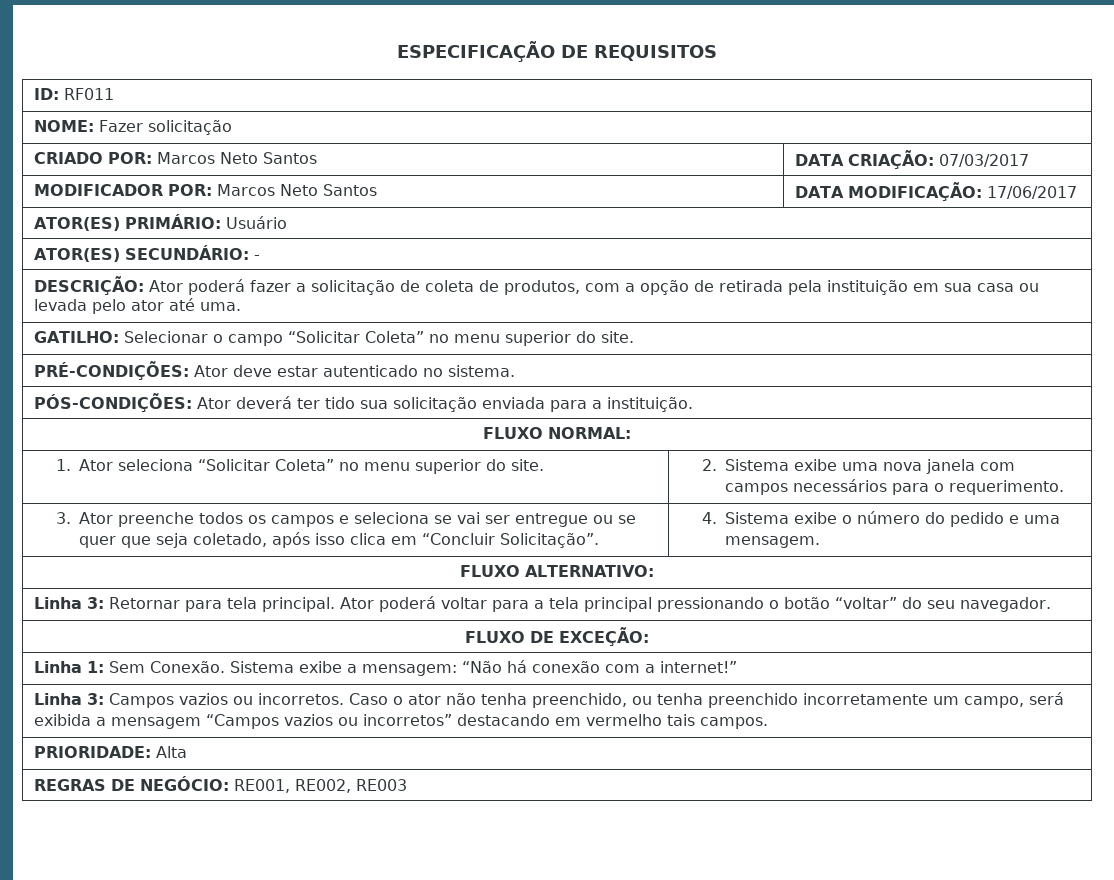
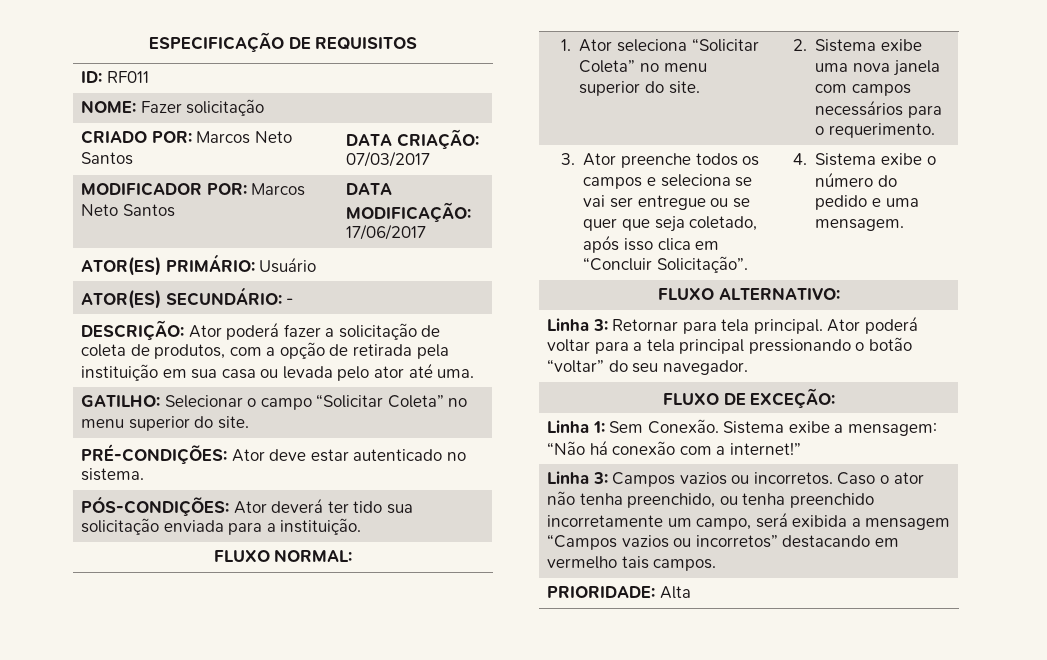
[34,776,408,793] // REGRAS DE NEGÓCIO: RE001, RE002, RE003 -> (691, 592) none

